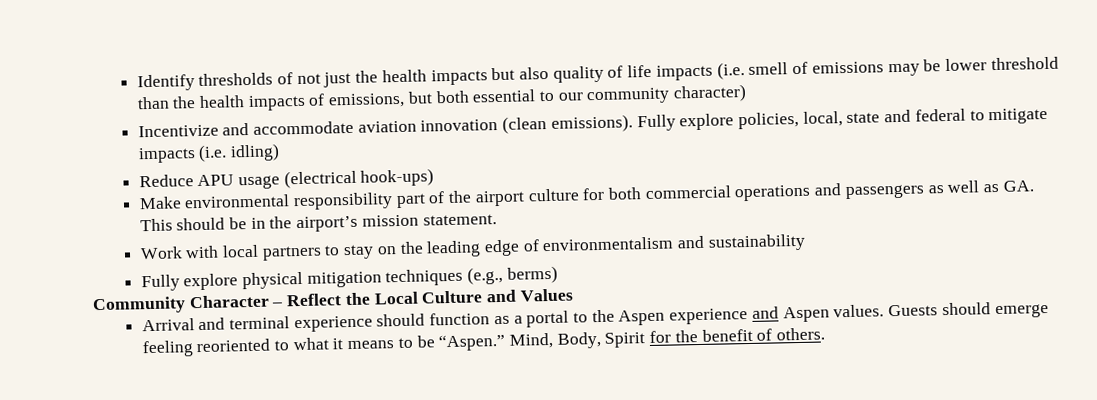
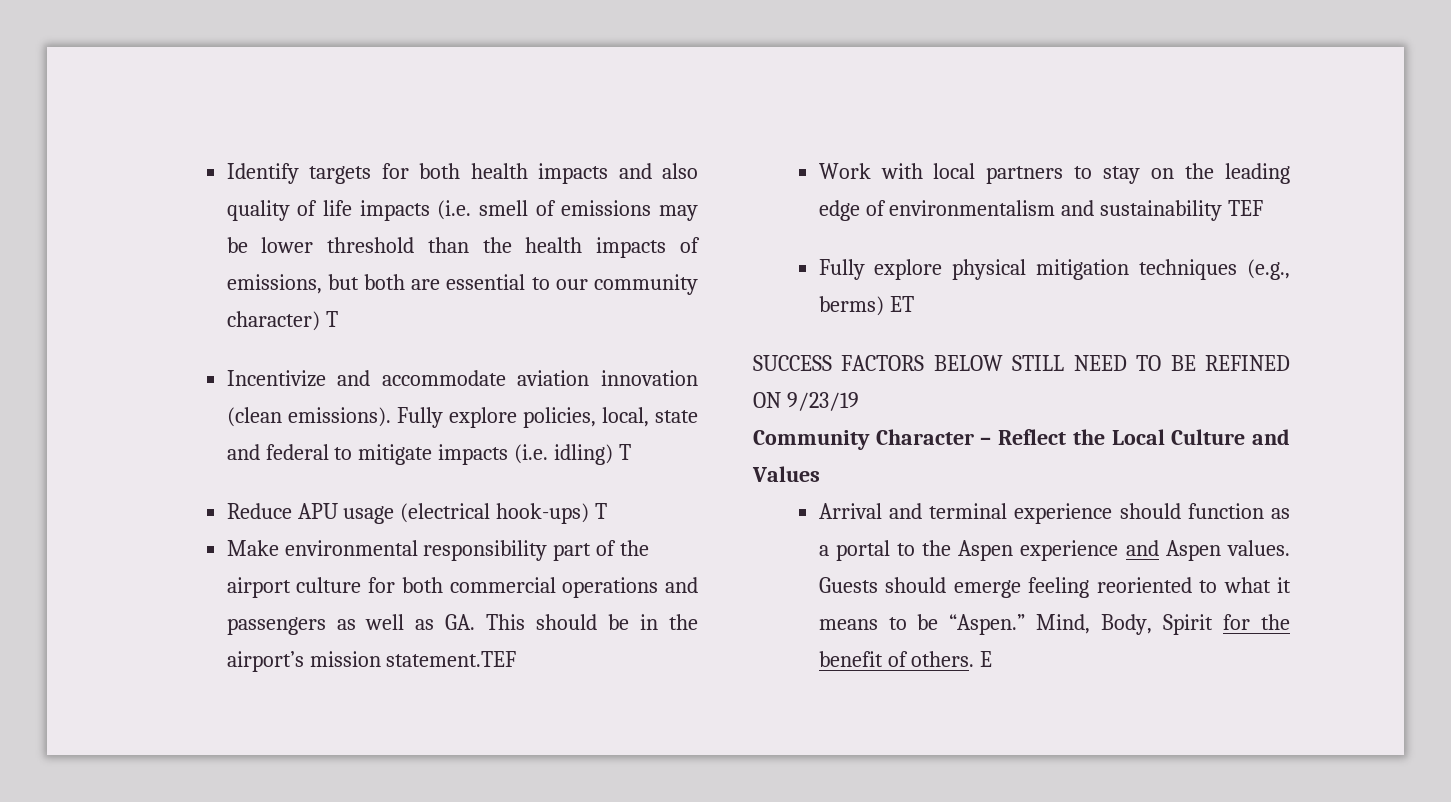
[198,67,516,88] thresholds of not just the health impacts but -> [309,163,652,184] targets for both health impacts and
(470, 97) none -> [411,279,441,290] are
(748, 93) none -> [325,311,338,327] T
(280, 152) none -> [619,444,632,460] T
(435, 177) none -> [595,503,608,519] T
[422,214,497,226] statement. -> [386,651,517,667] statement.TEF
(806, 242) none -> [1228,200,1264,216] TEF
(558, 274) none -> [889,296,914,312] [753,355,1290,371] [753,392,859,411] ET // SUCCESS FACTORS BELOW STILL NEED TO BE REFINED ON 9/23/19
(826, 334) none -> [980,651,993,667] E

